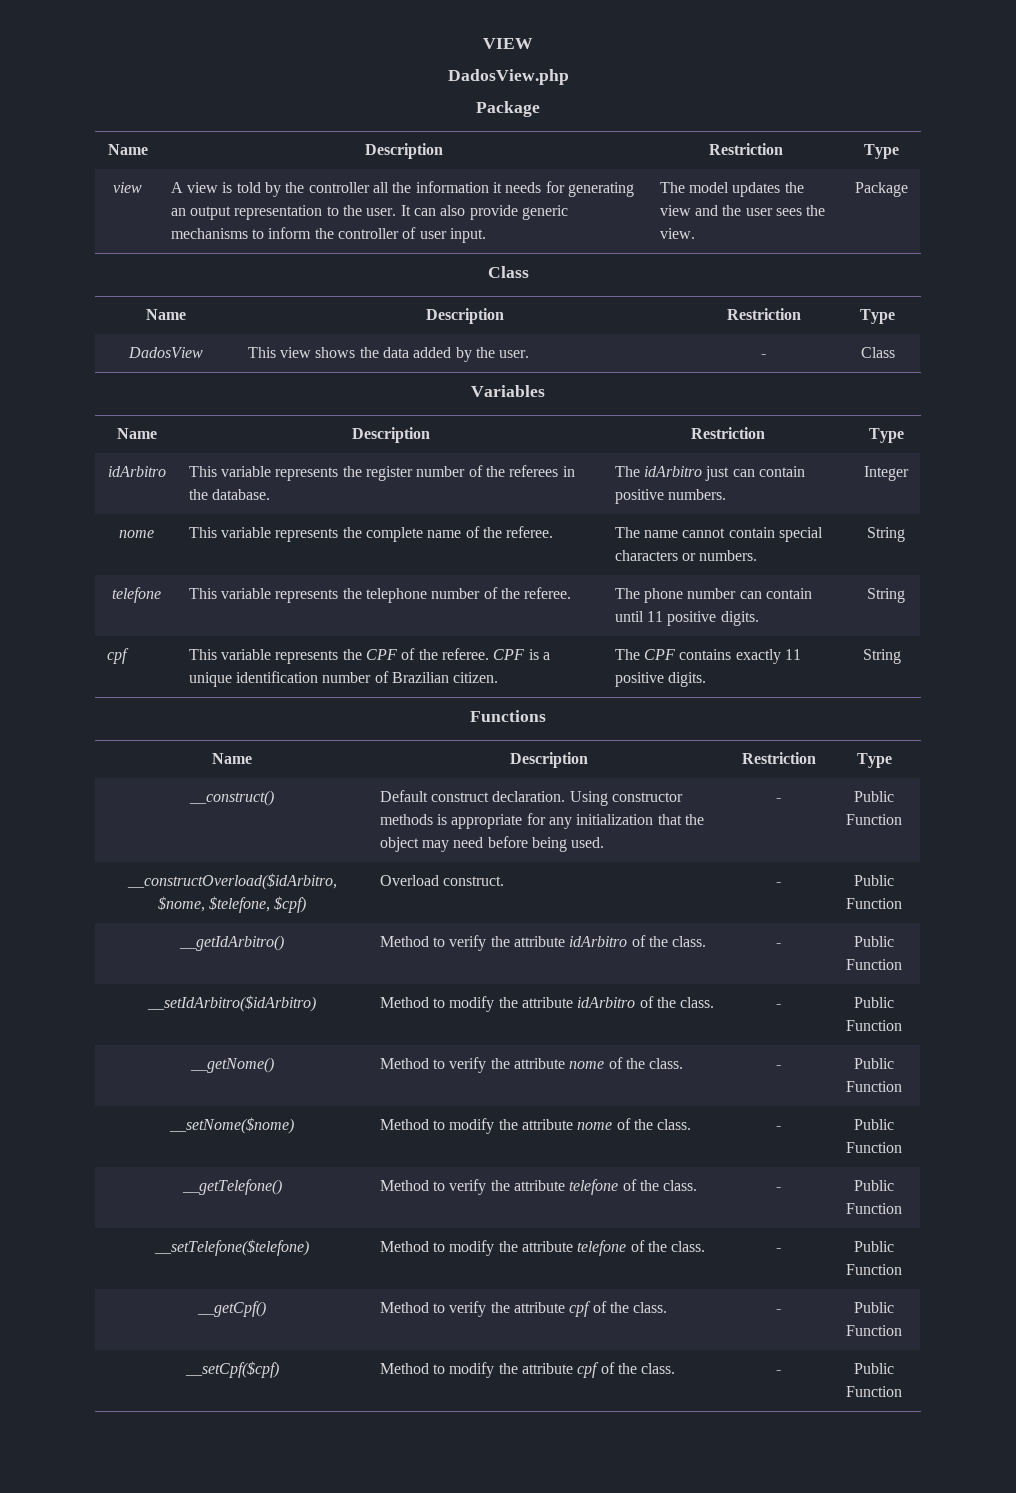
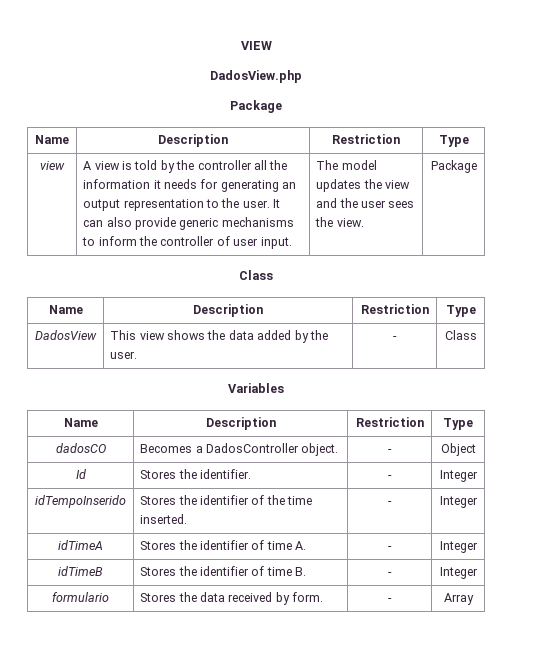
[107,466,166,477] [188,465,575,481] [188,489,271,500] [614,466,805,481] [614,489,727,504] [864,466,909,481] [119,530,154,538] [188,526,554,542] [614,527,823,542] [614,550,758,561] [867,527,905,542] [112,587,161,603] [188,587,572,603] [614,588,812,603] [614,611,759,626] [867,588,905,603] [106,648,129,664] [188,648,550,664] [188,671,499,687] [614,649,801,664] [614,672,707,687] [862,649,901,664] [470,710,546,722] [212,753,252,764] [510,752,588,768] [741,752,816,764] [856,753,892,768] [189,790,274,806] [379,790,683,806] [379,813,704,829] [379,836,605,852] [776,798,781,802] [854,791,894,802] [846,814,902,825] [126,873,337,890] [157,896,307,913] [379,875,505,886] [776,882,781,886] [854,875,894,886] [846,898,902,909] [179,935,284,951] [379,935,707,951] [776,943,781,947] [854,936,894,947] [846,959,902,970] [147,995,316,1012] [379,996,715,1012] [776,1004,781,1008] [854,997,894,1008] [846,1020,902,1031] [189,1057,274,1073] [379,1057,684,1073] [776,1065,781,1069] [854,1058,894,1069] [846,1081,902,1092] [169,1117,294,1134] [379,1118,692,1134] [776,1126,781,1130] [854,1119,894,1130] [846,1142,902,1153] [181,1179,282,1195] [379,1179,698,1195] [776,1187,781,1191] [854,1180,894,1191] [846,1203,902,1214] [154,1239,309,1256] [379,1240,706,1256] [776,1248,781,1252] [854,1241,894,1252] [846,1264,902,1275] [197,1301,266,1317] [379,1301,668,1317] [776,1309,781,1313] [854,1302,894,1313] [846,1325,902,1336] [184,1361,279,1378] [379,1362,676,1378] [776,1370,781,1374] [854,1363,894,1374] [846,1386,902,1397] idArbitro | This variable represents the register number of the referees in the database. | The idArbitro just can contain positive numbers. | Integer // nome | This variable represents the complete name of the referee. | The name cannot contain special characters or numbers. | String // telefone | This variable represents the telephone number of the referee. | The phone number can contain until 11 positive digits. | String // cpf | This variable represents the CPF of the referee. CPF is a unique identification number of Brazilian citizen. | The CPF contains exactly 11 positive digits. | String // Functions // Name | Description | Restriction | Type // __construct() | Default construct declaration. Using constructor methods is appropriate for any initialization that the object may need before being used. | - | Public Function // __constructOverload($idArbitro, $nome, $telefone, $cpf) | Overload construct. | - | Public Function // __getIdArbitro() | Method to verify the attribute idArbitro of the class. | - | Public Function // __setIdArbitro($idArbitro) | Method to modify the attribute idArbitro of the class. | - | Public Function // __getNome() | Method to verify the attribute nome of the class. | - | Public Function // __setNome($nome) | Method to modify the attribute nome of the class. | - | Public Function // __getTelefone() | Method to verify the attribute telefone of the class. | - | Public Function // __setTelefone($telefone) | Method to modify the attribute telefone of the class. | - | Public Function // __getCpf() | Method to verify the attribute cpf of the class. | - | Public Function // __setCpf($cpf) | Method to modify the attribute cpf of the class. | - | Public Function -> [55,443,106,453] [140,443,339,456] [388,449,392,453] [440,443,476,456] [75,469,86,479] [140,469,252,479] [388,475,392,479] [439,470,478,482] [35,495,126,508] [140,495,313,505] [140,514,188,524] [388,501,392,505] [439,496,478,508] [58,540,103,550] [140,540,307,550] [388,546,392,550] [439,541,478,553] [58,566,103,576] [140,566,307,576] [388,572,392,576] [439,567,478,579] [52,592,109,602] [140,592,324,605] [388,598,392,602] [443,593,474,605] dadosCO | Becomes a DadosController object. | - | Object // Id | Stores the identifier. | - | Integer // idTempoInserido | Stores the identifier of the time inserted. | - | Integer // idTimeA | Stores the identifier of time A. | - | Integer // idTimeB | Stores the identifier of time B. | - | Integer // formulario | Stores the data received by form. | - | Array

